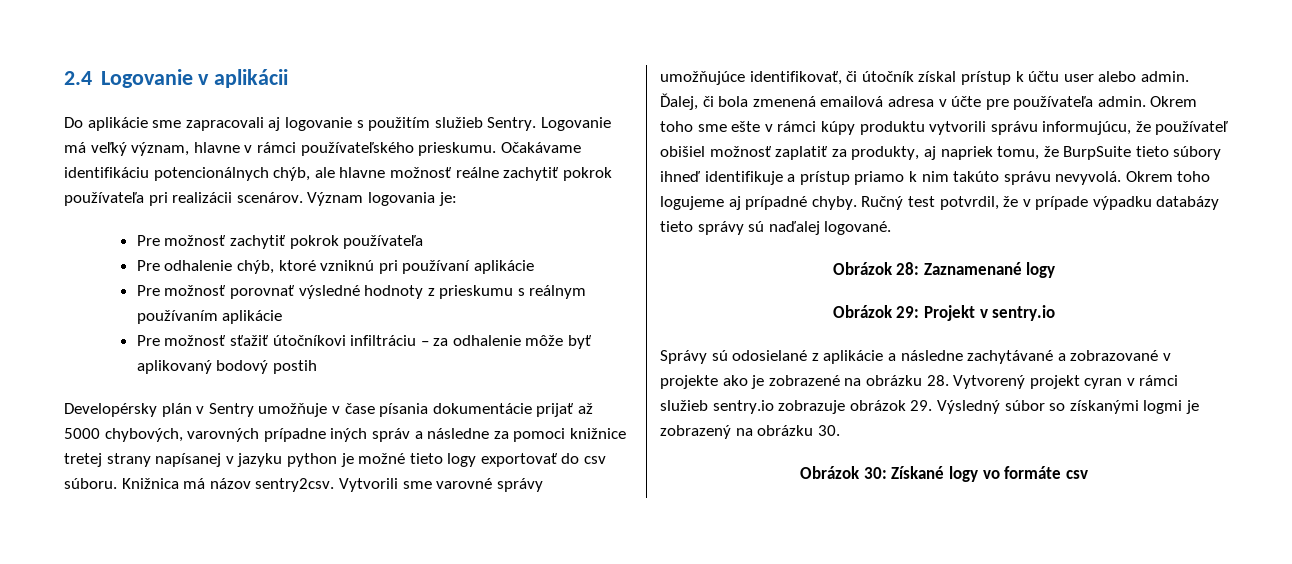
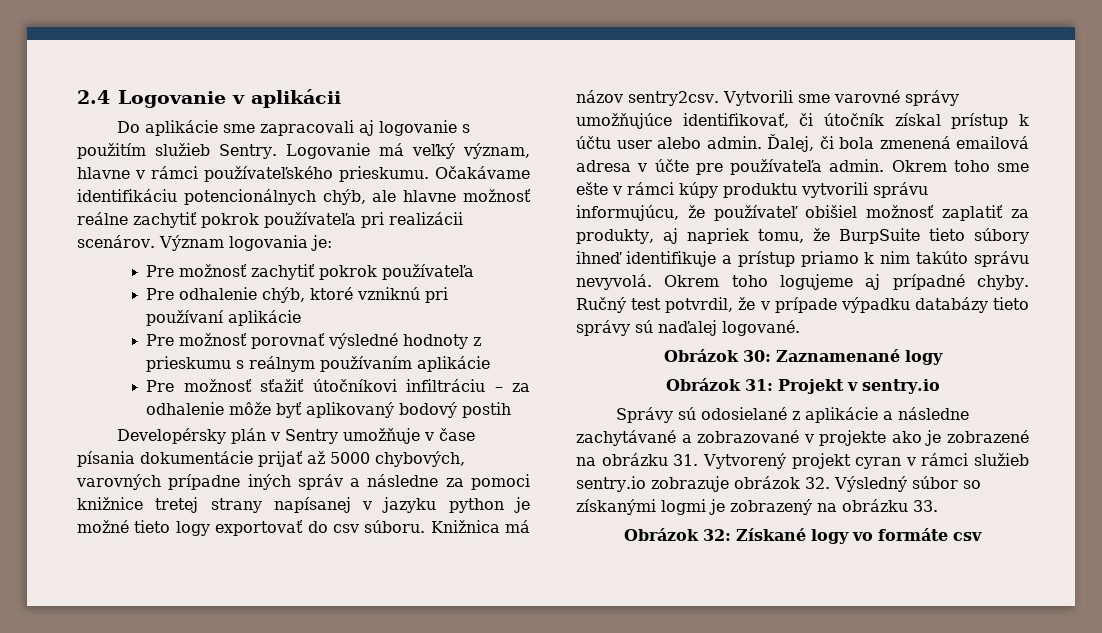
[896,262,920,275] 28: -> [742,350,771,362] 30:
[896,306,920,318] 29: -> [744,379,773,391] 31:
[926,375,949,386] 28. -> [673,454,699,466] 31.
[910,400,933,411] 29. -> [804,477,830,489] 32.
[817,425,840,436] [800,466,887,479] 30. // Obrázok 30: -> [913,500,938,512] [624,528,731,541] 33. // Obrázok 32:

